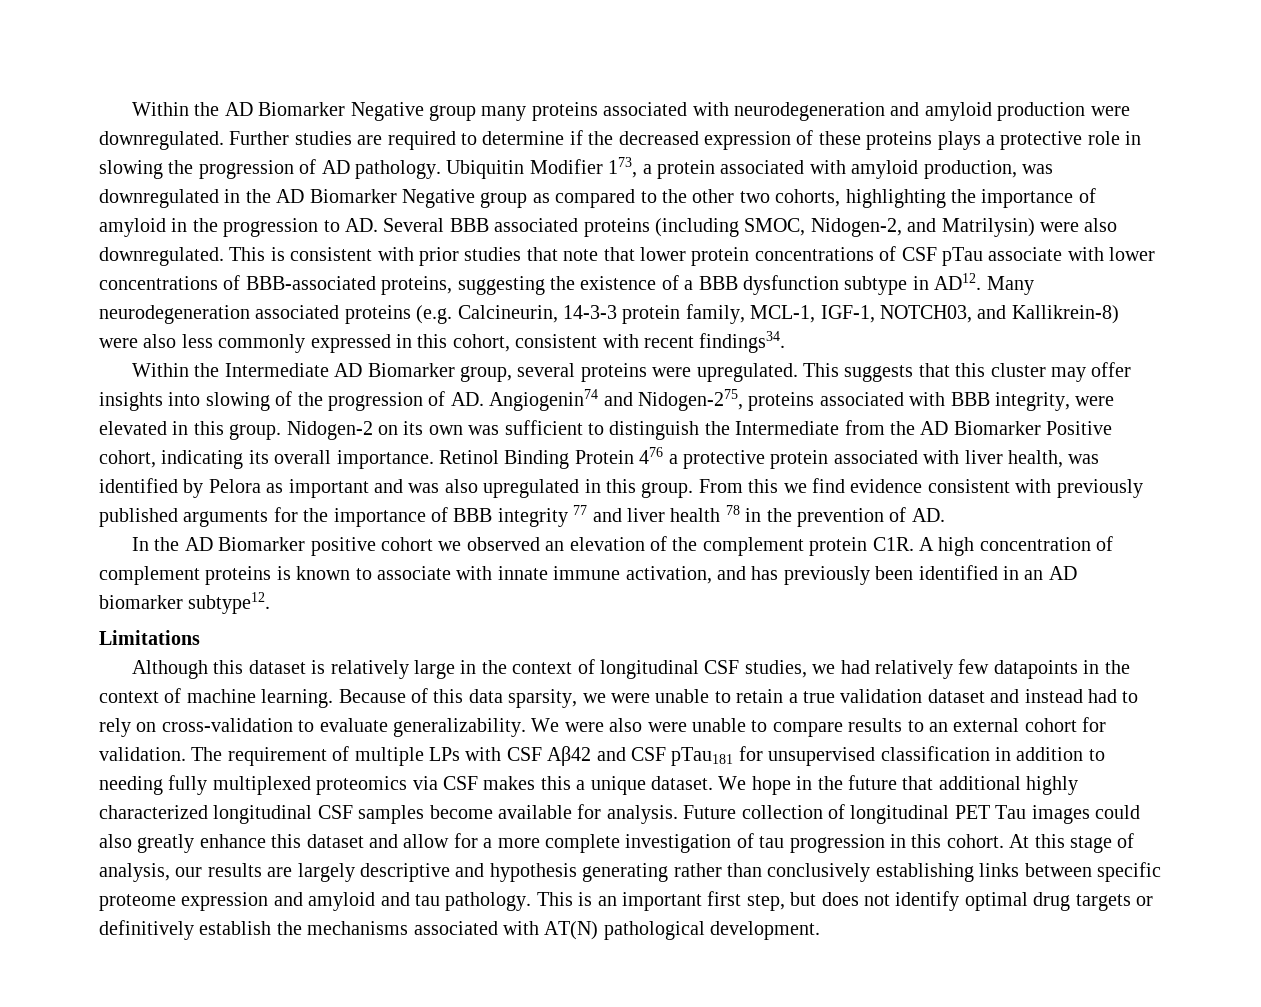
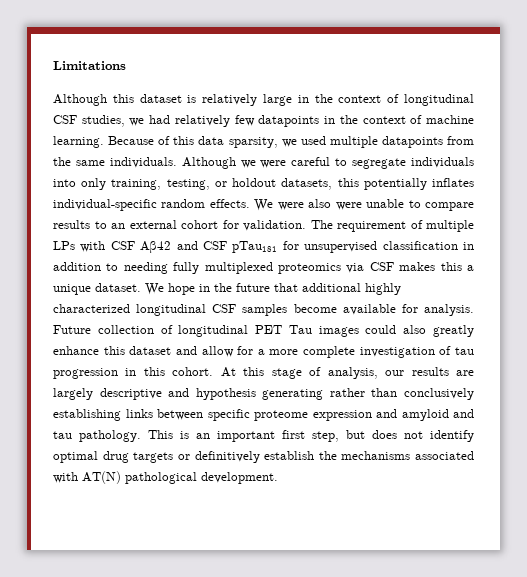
[132,102,1130,121] [99,130,1142,150] [99,157,1053,179] [99,188,1096,208] [99,218,1118,237] [99,246,1156,266] [99,273,1034,295] [99,304,1119,324] [99,331,786,353] [132,362,1132,382] [99,389,1115,411] [99,420,1113,440] [99,447,1100,469] [99,478,1143,498] [99,505,945,527] [132,536,1114,556] [99,565,1077,585] [99,592,271,614] Within the AD Biomarker Negative group many proteins associated with neurodegeneration and amyloid production were downregulated. Further studies are required to determine if the decreased expression of these proteins plays a protective role in slowing the progression of AD pathology. Ubiquitin Modifier 173, a protein associated with amyloid production, was downregulated in the AD Biomarker Negative group as compared to the other two cohorts, highlighting the importance of amyloid in the progression to AD. Several BBB associated proteins (including SMOC, Nidogen-2, and Matrilysin) were also downregulated. This is consistent with prior studies that note that lower protein concentrations of CSF pTau associate with lower concentrations of BBB-associated proteins, suggesting the existence of a BBB dysfunction subtype in AD12. Many neurodegeneration associated proteins (e.g. Calcineurin, 14-3-3 protein family, MCL-1, IGF-1, NOTCH03, and Kallikrein-8) were also less commonly expressed in this cohort, consistent with recent findings34. // Within the Intermediate AD Biomarker group, several proteins were upregulated. This suggests that this cluster may offer insights into slowing of the progression of AD. Angiogenin74 and Nidogen-275, proteins associated with BBB integrity, were elevated in this group. Nidogen-2 on its own was sufficient to distinguish the Intermediate from the AD Biomarker Positive cohort, indicating its overall importance. Retinol Binding Protein 476 a protective protein associated with liver health, was identified by Pelora as important and was also upregulated in this group. From this we find evidence consistent with previously published arguments for the importance of BBB integrity 77 and liver health 78 in the prevention of AD. // In the AD Biomarker positive cohort we observed an elevation of the complement protein C1R. A high concentration of complement proteins is known to associate with innate immune activation, and has previously been identified in an AD biomarker subtype12. // -> (53, 65) none
[610,689,1139,703] [99,718,526,737] were unable to retain a true validation dataset and instead had to rely on cross-validation to evaluate generalizability. -> [300,136,474,148] [53,157,475,169] [53,178,475,190] [53,199,250,211] used multiple datapoints from the same individuals. Although we were careful to segregate individuals into only training, testing, or holdout datasets, this potentially inflates individual-specific random effects.

